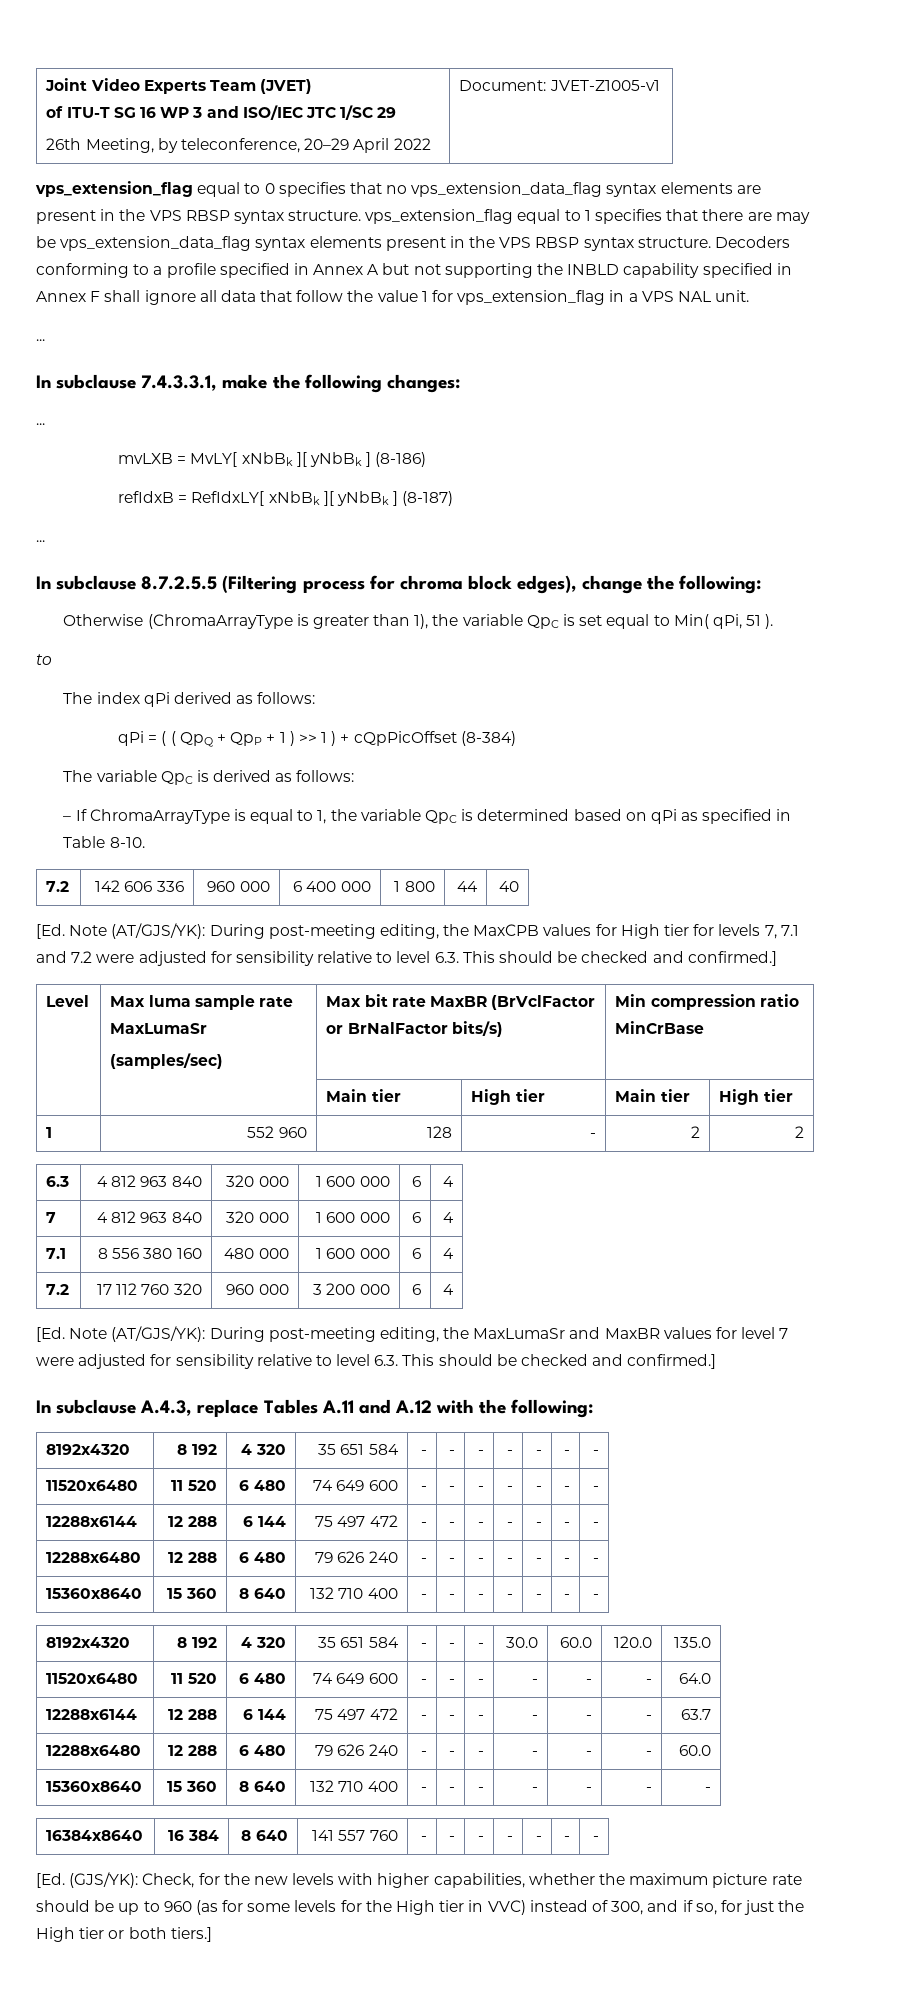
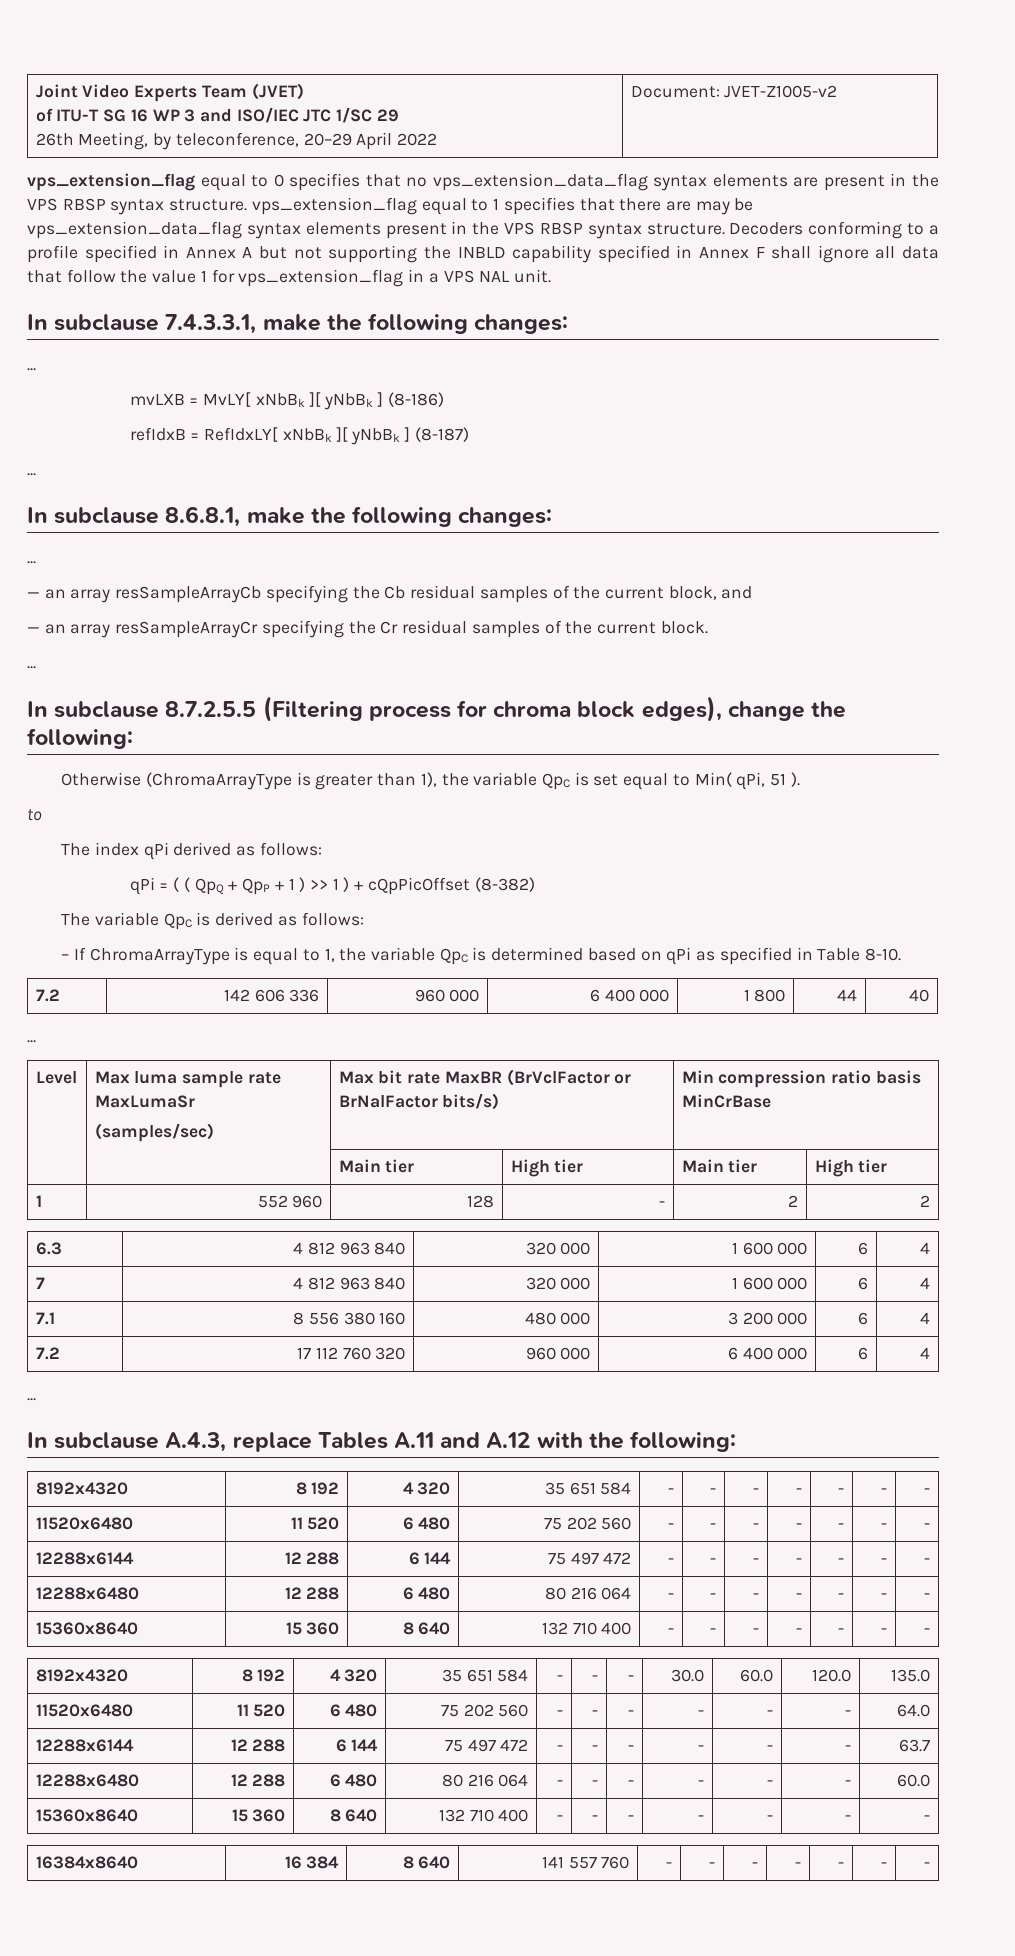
[549,80,660,91] JVET-Z1005-v1 -> [724,85,838,98] JVET-Z1005-v2
[36,339,45,341] // ... -> (551, 276) none
(45, 541) none -> [27,506,553,527] [27,561,36,564] [27,585,753,603] [27,620,708,638] [27,666,36,669] // In subclause 8.6.8.1, make the following changes: // ... // — an array resSampleArrayCb specifying the Cb residual samples of the current block, and // — an array resSampleArrayCr specifying the Cr residual samples of the current block. // ...
[460,731,516,746] (8-384) -> [474,877,535,892] (8-382)
[36,923,799,939] [36,951,777,966] [Ed. Note (AT/GJS/YK): During post-meeting editing, the MaxCPB values for High tier for levels 7, 7.1 and 7.2 were adjusted for sensibility relative to level 6.3. This should be checked and confirmed.] -> [27,1040,36,1043] ...
(799, 1000) none -> [875,1070,921,1084] basis
[316,1248,356,1259] 1 600 -> [727,1312,773,1325] 3 200
[313,1283,390,1295] [411,1284,421,1295] [442,1284,454,1295] [36,1326,789,1342] [36,1354,717,1369] 3 200 000 | 6 | 4 // [Ed. Note (AT/GJS/YK): During post-meeting editing, the MaxLumaSr and MaxBR values for level 7 were adjusted for sensibility relative to level 6.3. This should be checked and confirmed.] -> [727,1347,808,1360] [858,1347,869,1360] [920,1347,931,1359] [27,1398,36,1401] 6 400 000 | 6 | 4 // ...
[313,1480,398,1491] 74 649 600 -> [543,1517,632,1530] 75 202 560
[315,1551,398,1563] 79 626 240 -> [544,1587,632,1600] 80 216 064
[313,1673,398,1684] 74 649 600 -> [440,1704,529,1717] 75 202 560
[315,1744,398,1756] 79 626 240 -> [441,1774,529,1787] 80 216 064
[36,1872,802,1888] [36,1900,805,1915] [36,1927,212,1942] // [Ed. (GJS/YK): Check, for the new levels with higher capabilities, whether the maximum picture rate should be up to 960 (as for some levels for the High tier in VVC) instead of 300, and if so, for just the High tier or both tiers.] -> (931, 1865) none

